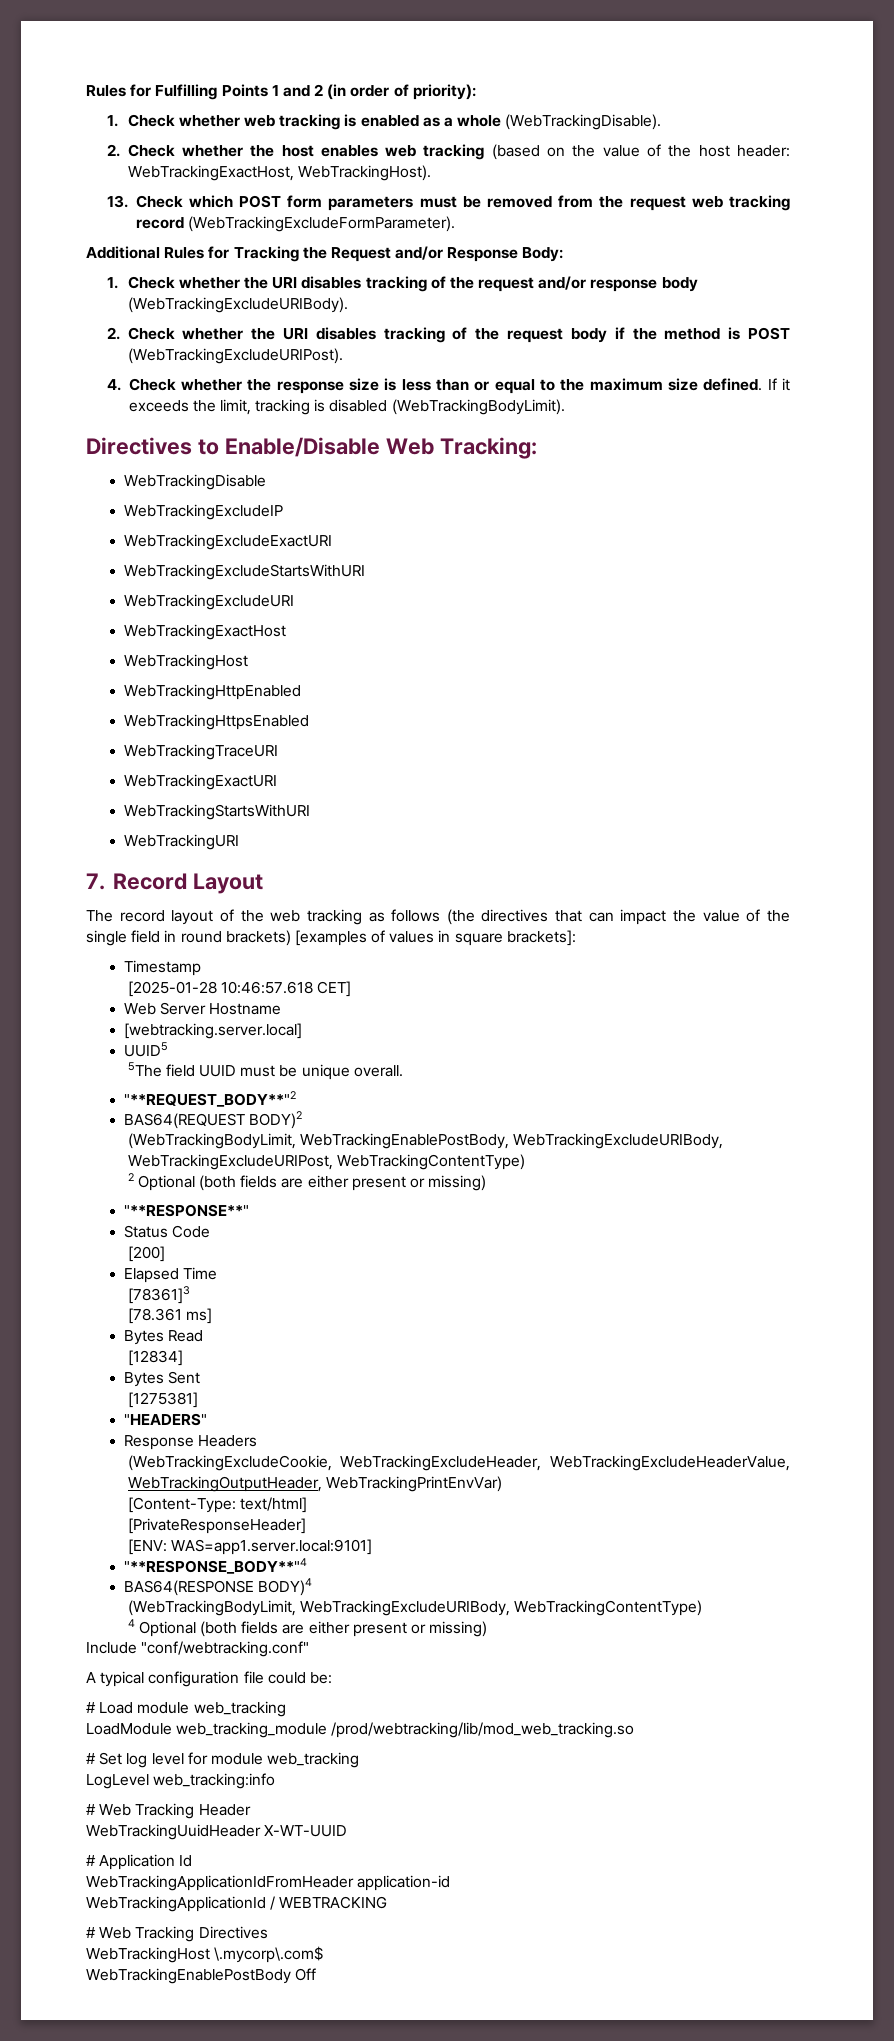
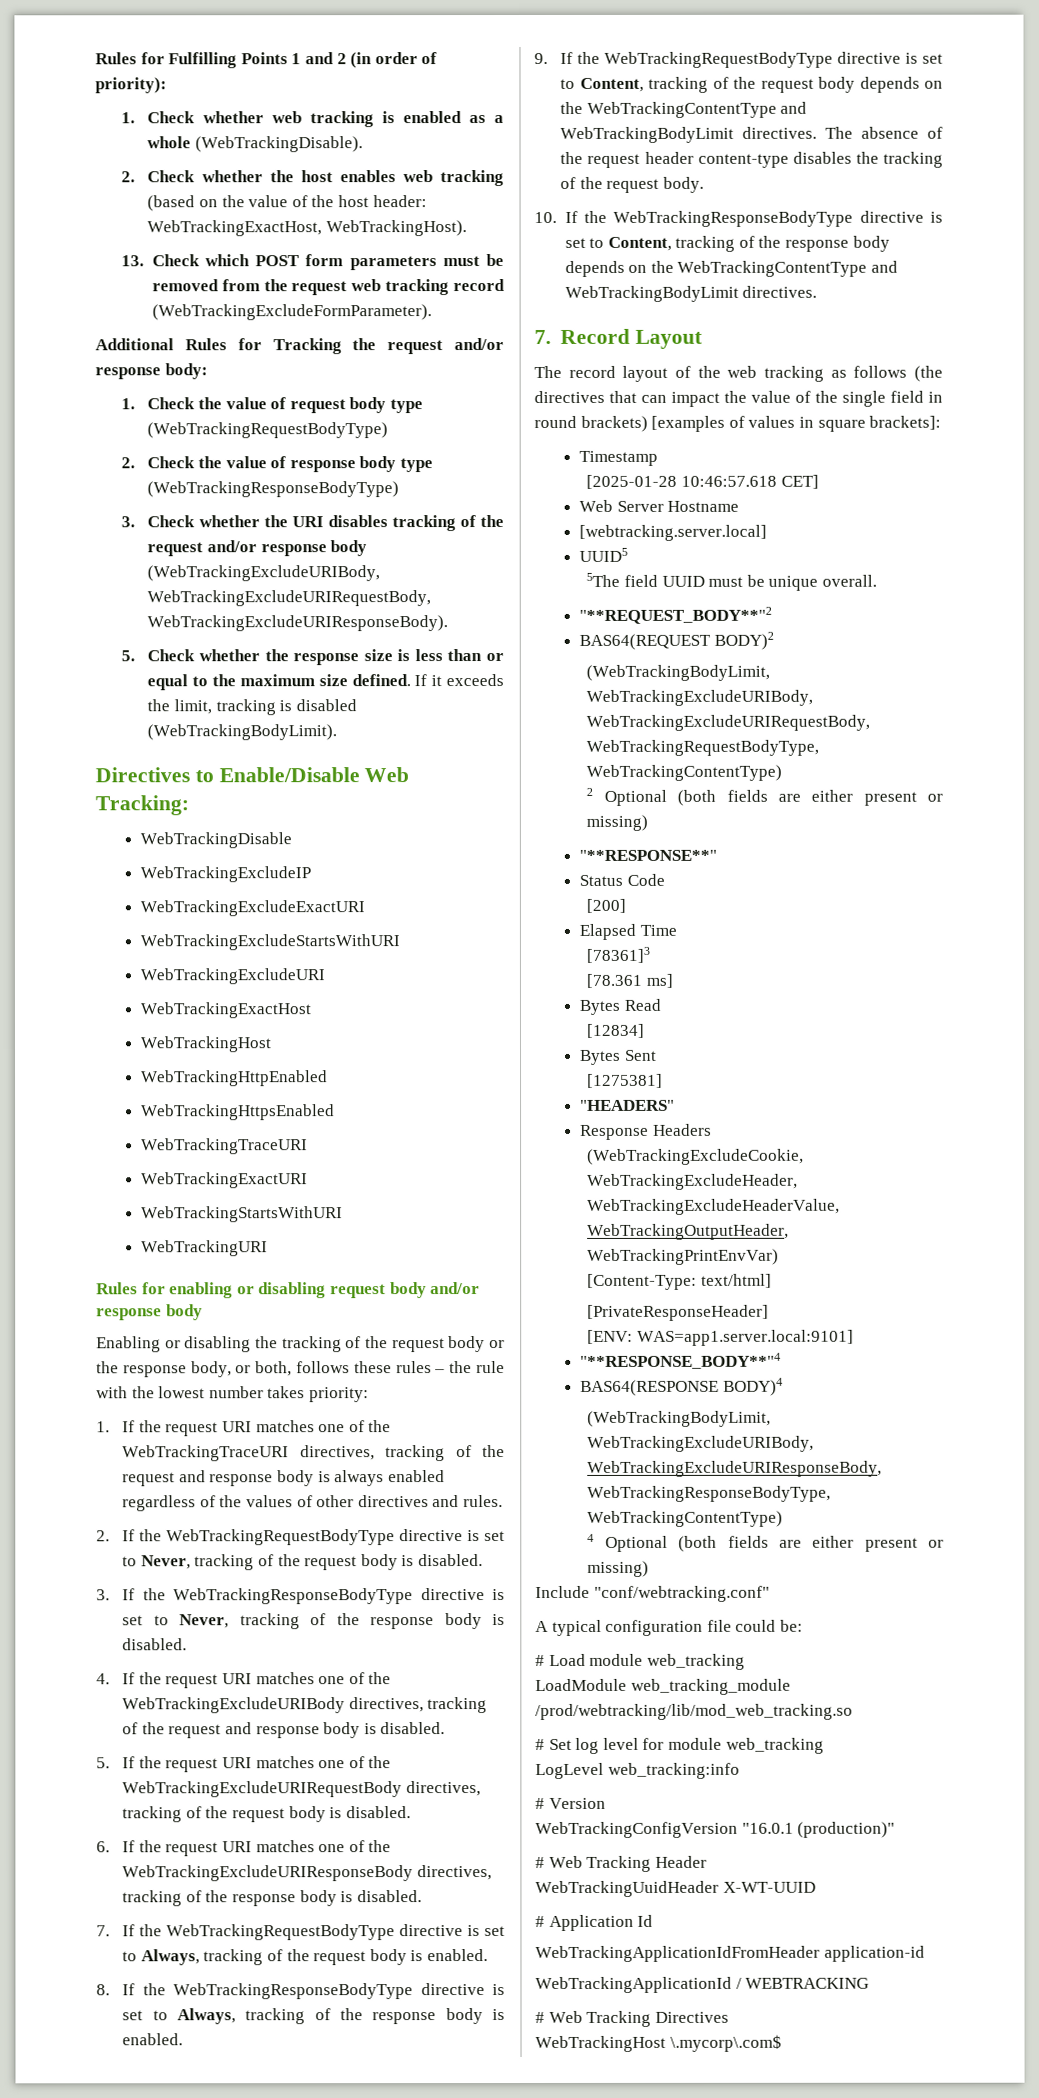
[330,246,564,262] [106,277,118,289] Request and/or Response Body: // 1. -> [387,338,504,355] [95,363,208,380] [121,397,424,414] [147,422,389,439] [121,456,434,473] [147,481,400,498] [121,516,136,528] request and/or response body: // 1. Check the value of request body type (WebTrackingRequestBodyType) // 2. Check the value of response body type (WebTrackingResponseBodyType) // 3.
[127,297,348,313] [106,327,790,343] [127,348,343,364] [106,379,121,391] (WebTrackingExcludeURIBody). // 2. Check whether the URI disables tracking of the request body if the method is POST (WebTrackingExcludeURIPost). // 4. -> [147,565,381,582] [147,590,432,607] [147,615,449,632] [121,650,136,662] (WebTrackingExcludeURIBody, WebTrackingExcludeURIRequestBody, WebTrackingExcludeURIResponseBody). // 5.
(239, 842) none -> [96,1282,481,1299] [96,1304,203,1321] [96,1336,506,1353] [96,1361,505,1378] [96,1386,369,1403] [96,1420,392,1437] [122,1445,505,1462] [122,1470,445,1487] [122,1495,503,1512] [96,1529,506,1546] [122,1554,483,1571] [96,1588,505,1605] [122,1613,505,1630] [122,1638,188,1651] [96,1672,392,1689] [122,1697,488,1714] [122,1722,446,1739] [96,1756,392,1773] [122,1781,481,1798] [122,1806,411,1823] [96,1840,392,1857] [122,1865,492,1882] [122,1890,422,1907] [96,1924,506,1941] [122,1949,488,1966] [96,1983,505,2000] [122,2008,505,2025] [122,2033,184,2046] [534,51,943,68] [560,76,943,93] [560,101,808,118] [560,126,943,143] [560,151,943,168] [560,176,705,193] [534,210,943,227] [564,235,890,252] [564,260,898,277] [564,285,818,302] // Rules for enabling or disabling request body and/or response body // Enabling or disabling the tracking of the request body or the response body, or both, follows these rules – the rule with the lowest number takes priority: // 1. If the request URI matches one of the WebTrackingTraceURI directives, tracking of the request and response body is always enabled regardless of the values of other directives and rules. // 2. If the WebTrackingRequestBodyType directive is set to Never, tracking of the request body is disabled. // 3. If the WebTrackingResponseBodyType directive is set to Never, tracking of the response body is disabled. // 4. If the request URI matches one of the WebTrackingExcludeURIBody directives, tracking of the request and response body is disabled. // 5. If the request URI matches one of the WebTrackingExcludeURIRequestBody directives, tracking of the request body is disabled. // 6. If the request URI matches one of the WebTrackingExcludeURIResponseBody directives, tracking of the response body is disabled. // 7. If the WebTrackingRequestBodyType directive is set to Always, tracking of the request body is enabled. // 8. If the WebTrackingResponseBodyType directive is set to Always, tracking of the response body is enabled. // 9. If the WebTrackingRequestBodyType directive is set to Content, tracking of the request body depends on the WebTrackingContentType and WebTrackingBodyLimit directives. The absence of the request header content-type disables the tracking of the request body. // 10. If the WebTrackingResponseBodyType directive is set to Content, tracking of the response body depends on the WebTrackingContentType and WebTrackingBodyLimit directives.
[299,1133,723,1149] [127,1154,333,1170] WebTrackingEnablePostBody, WebTrackingExcludeURIBody, WebTrackingExcludeURIPost, -> [586,689,814,706] [586,714,871,731] [586,739,820,756] WebTrackingExcludeURIBody, WebTrackingExcludeURIRequestBody, WebTrackingRequestBodyType,
(510, 1608) none -> [587,1460,883,1477] [587,1485,832,1502] WebTrackingExcludeURIResponseBody, WebTrackingResponseBodyType,
(276, 1781) none -> [535,1797,606,1809] [535,1821,896,1838] // # Version // WebTrackingConfigVersion "16.0.1 (production)"
[86,1968,317,1984] // WebTrackingEnablePostBody Off -> (782, 2043) none

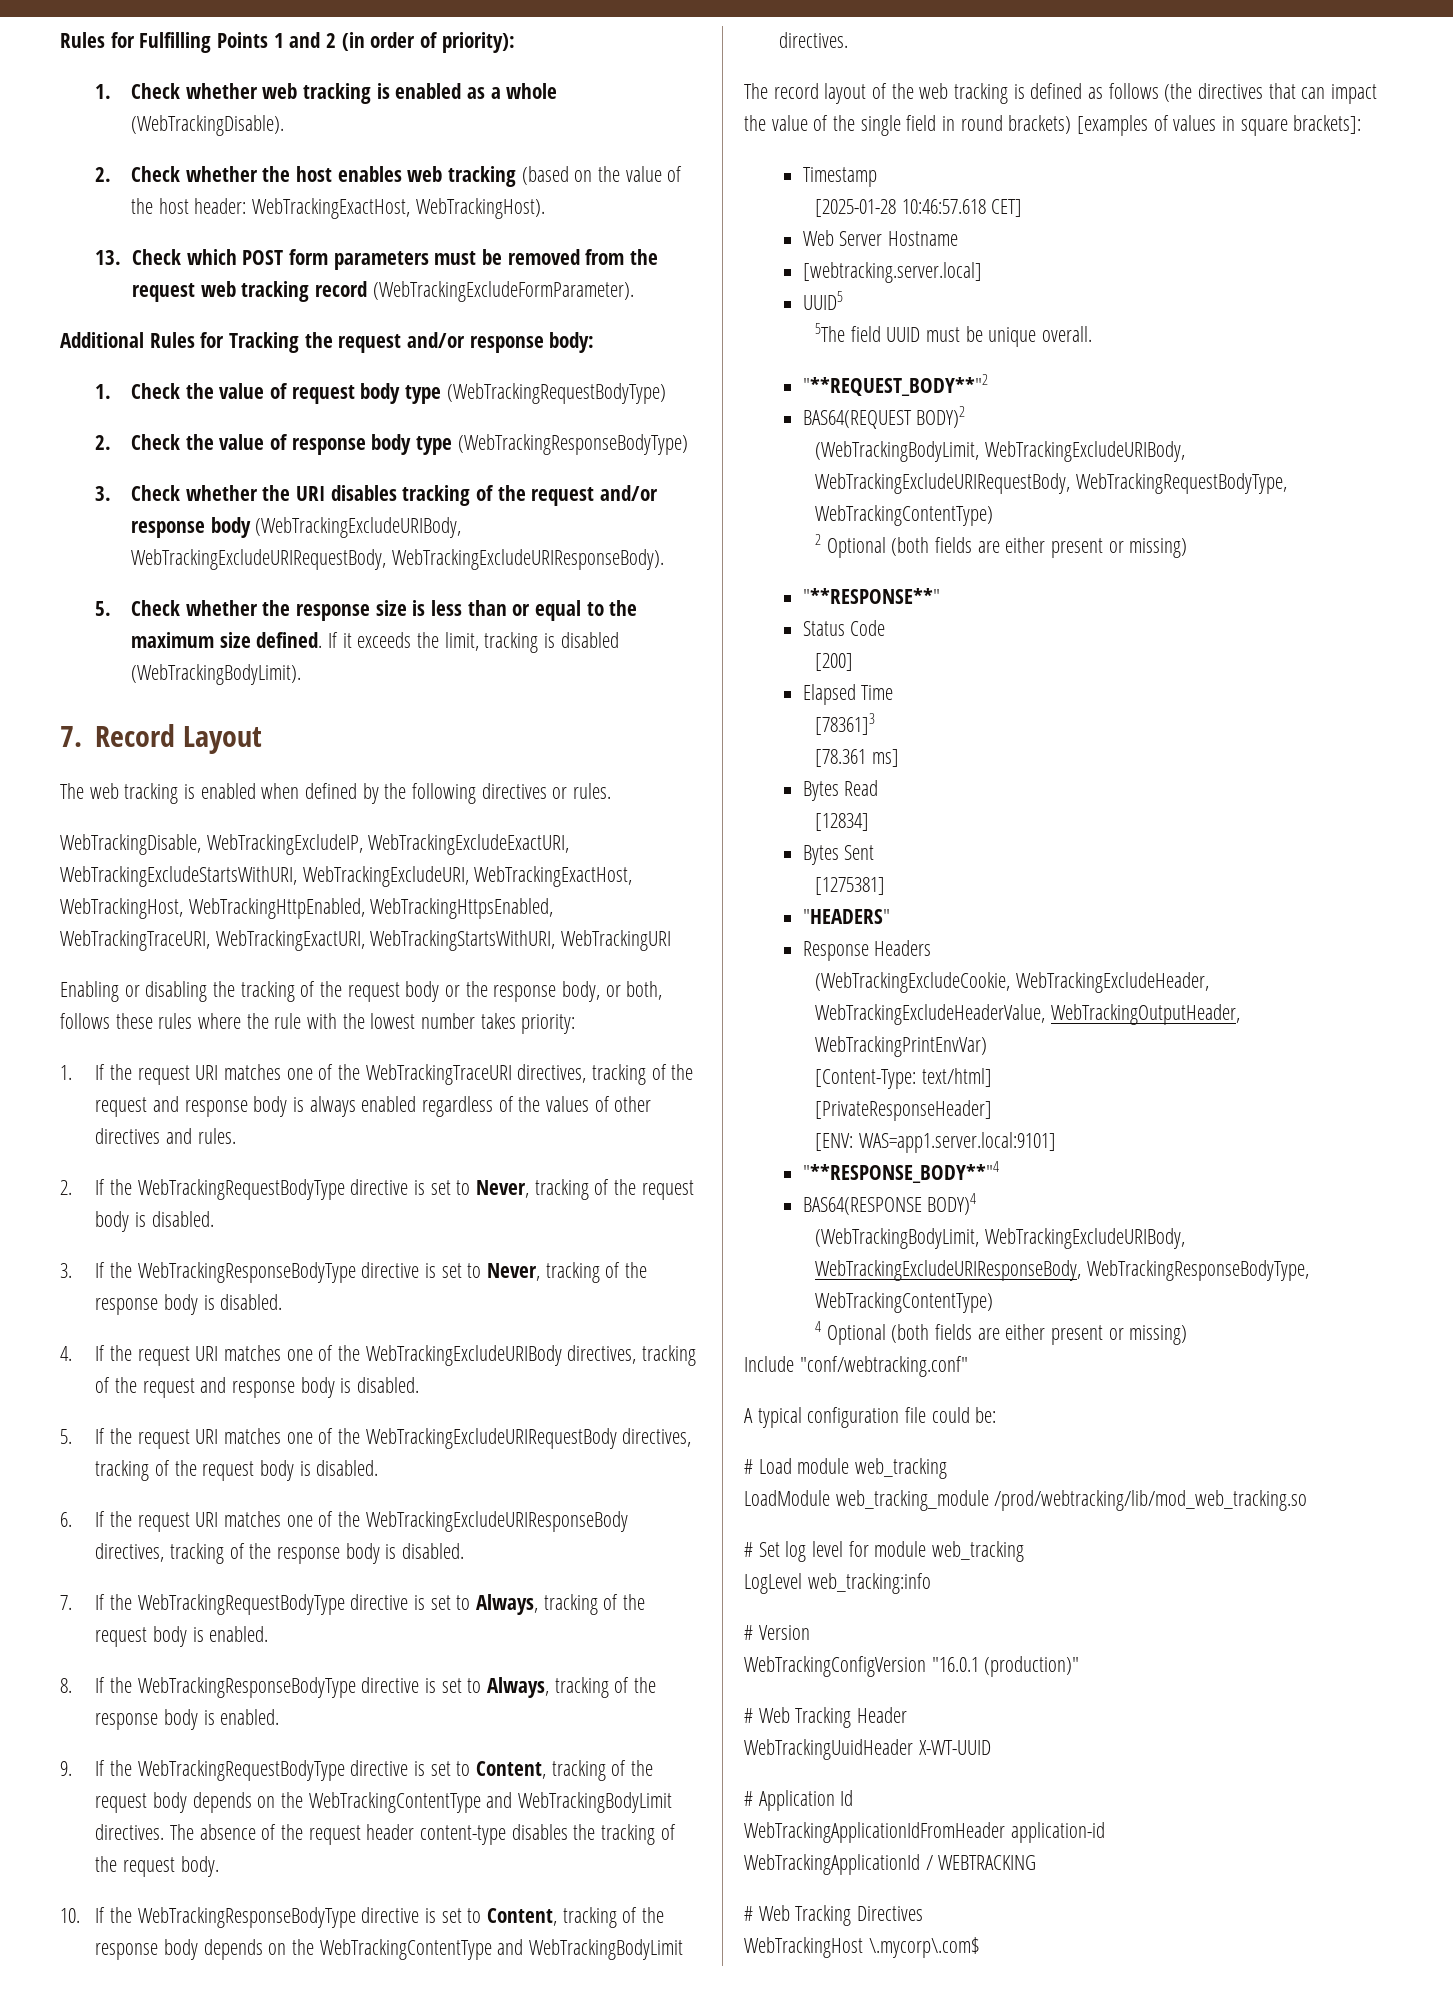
[95,767,410,783] [95,795,189,816] [139,832,292,849] [139,866,311,883] [139,900,365,917] [139,934,400,951] [139,968,325,985] [139,1002,311,1019] [139,1036,272,1053] [140,1070,328,1087] [140,1104,335,1121] [140,1138,308,1155] [140,1172,308,1189] [140,1206,343,1223] [140,1240,268,1257] [96,1282,481,1299] [96,1304,203,1321] Directives to Enable/Disable Web Tracking: // WebTrackingDisable // WebTrackingExcludeIP // WebTrackingExcludeExactURI // WebTrackingExcludeStartsWithURI // WebTrackingExcludeURI // WebTrackingExactHost // WebTrackingHost // WebTrackingHttpEnabled // WebTrackingHttpsEnabled // WebTrackingTraceURI // WebTrackingExactURI // WebTrackingStartsWithURI // WebTrackingURI // Rules for enabling or disabling request body and/or response body -> [60,724,263,754] [60,783,612,804] [60,834,570,855] [60,866,633,887] [60,898,554,919] [60,930,671,951] 7. Record Layout // The web tracking is enabled when defined by the following directives or rules. // WebTrackingDisable, WebTrackingExcludeIP, WebTrackingExcludeExactURI, WebTrackingExcludeStartsWithURI, WebTrackingExcludeURI, WebTrackingExactHost, WebTrackingHost, WebTrackingHttpEnabled, WebTrackingHttpsEnabled, WebTrackingTraceURI, WebTrackingExactURI, WebTrackingStartsWithURI, WebTrackingURI
[434,1369,446,1374] – -> [198,1013,242,1029] where
[534,328,704,349] // 7. Record Layout -> (849, 40) none
(824, 373) none -> [1013,83,1083,99] is defined

